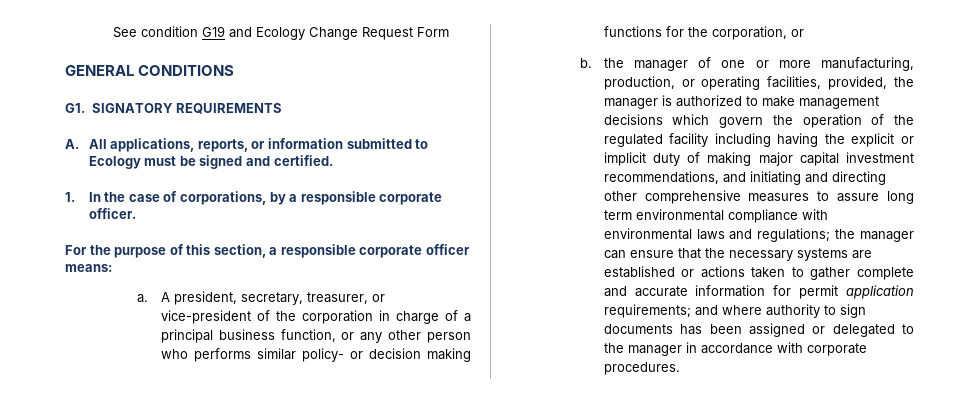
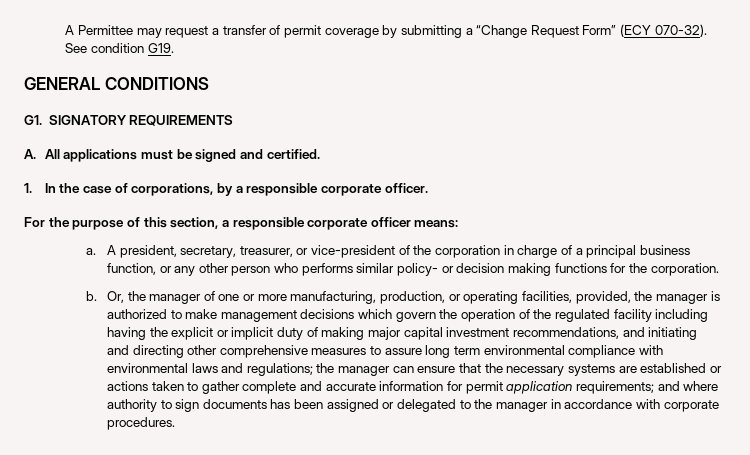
[112,26,449,40] See condition G19 and Ecology Change Request Form -> [65,24,707,38] [65,43,174,53] A Permittee may request a transfer of permit coverage by submitting a “Change Request Form” (ECY 070-32). See condition G19.
[110,138,429,152] [88,156,141,169] applications, reports, or information submitted to Ecology -> [63,149,138,162] applications
[711,26,804,40] corporation, or -> [650,263,719,276] corporation.
(592, 63) none -> [106,291,124,303] Or,

